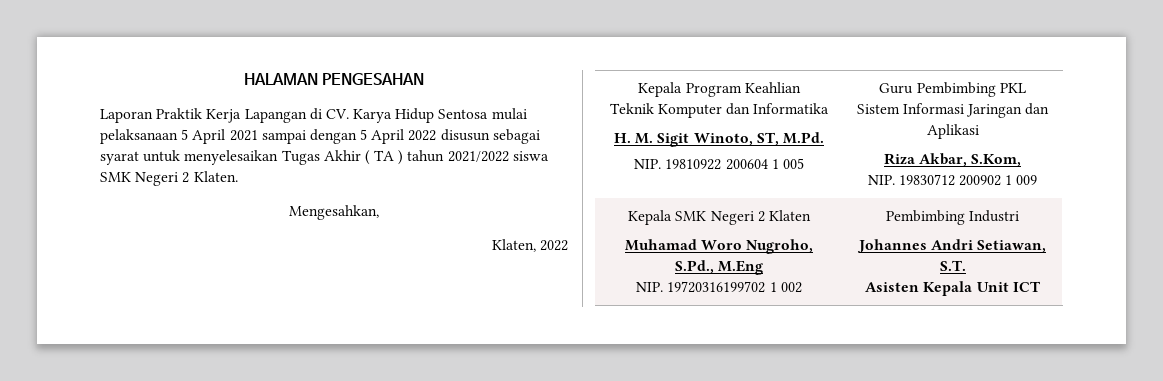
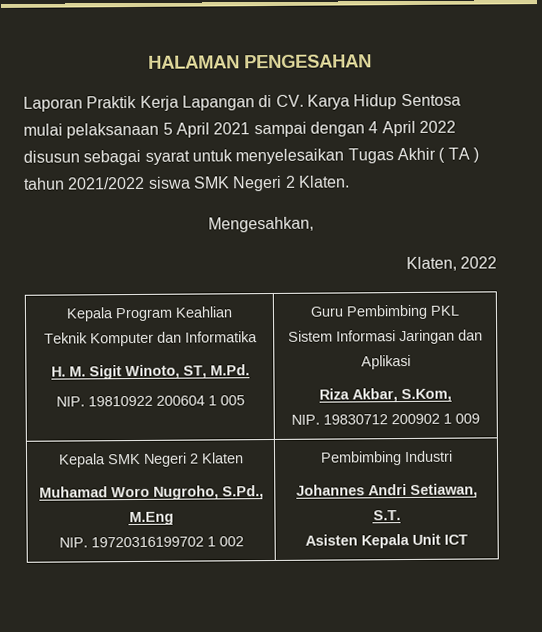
[360,129,368,140] 5 -> [368,121,379,134] 4

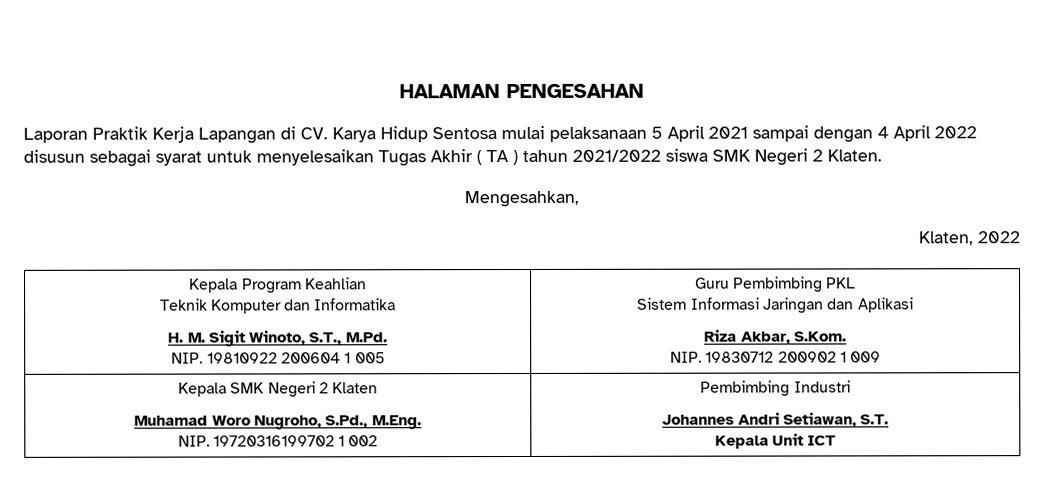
[182,365,207,379] ST, -> [309,332,343,346] S.T.,
[401,388,452,403] S.Kom, -> [793,331,847,342] S.Kom.
[128,511,174,526] M.Eng -> [371,415,422,430] M.Eng.
[305,534,358,546] Asisten -> (890, 419) none

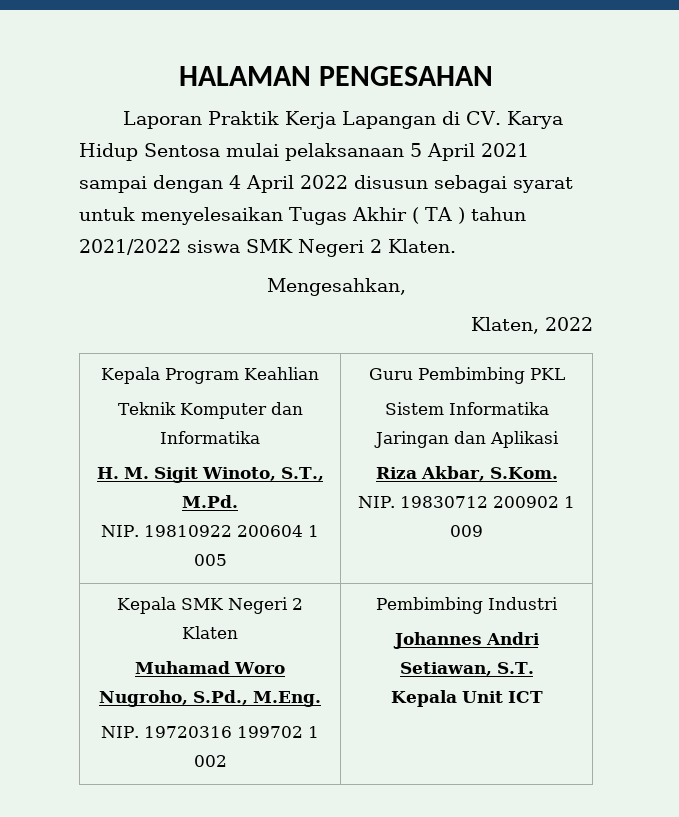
[690,297,760,310] Informasi -> [448,402,549,415] Informatika
[212,435,335,447] 19720316199702 -> [143,726,303,738] 19720316 199702

